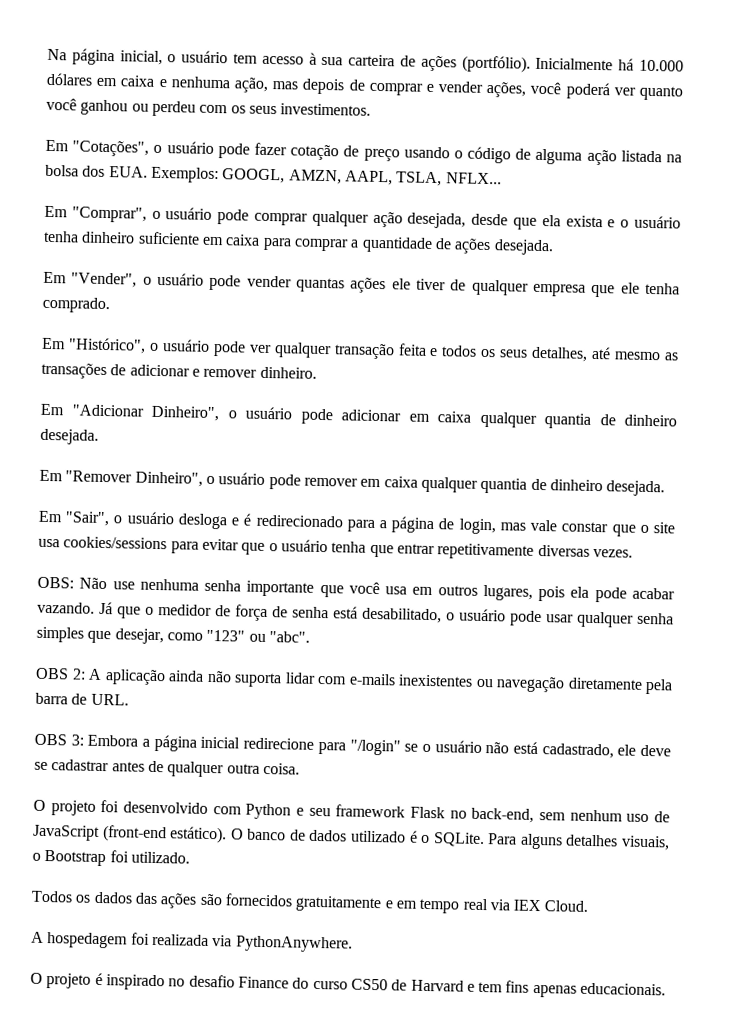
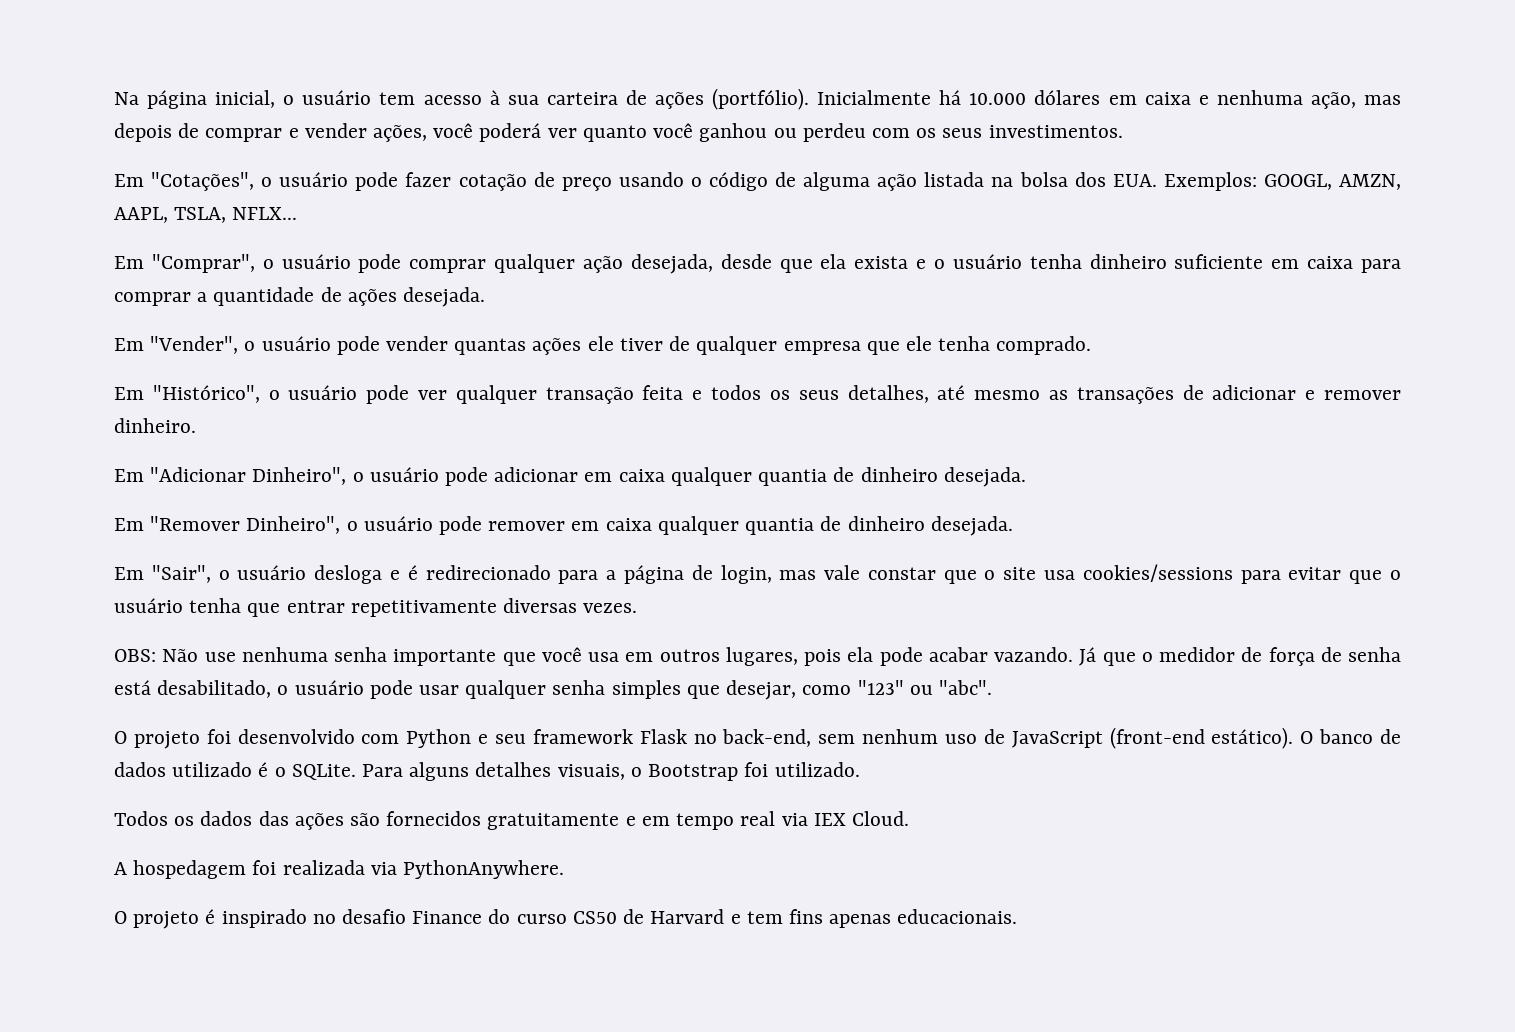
[35,667,673,695] [35,692,129,706] [34,733,671,759] [34,759,300,778] // OBS 2: A aplicação ainda não suporta lidar com e-mails inexistentes ou navegação diretamente pela barra de URL. // OBS 3: Embora a página inicial redirecione para "/login" se o usuário não está cadastrado, ele deve se cadastrar antes de qualquer outra coisa. -> (992, 687) none

